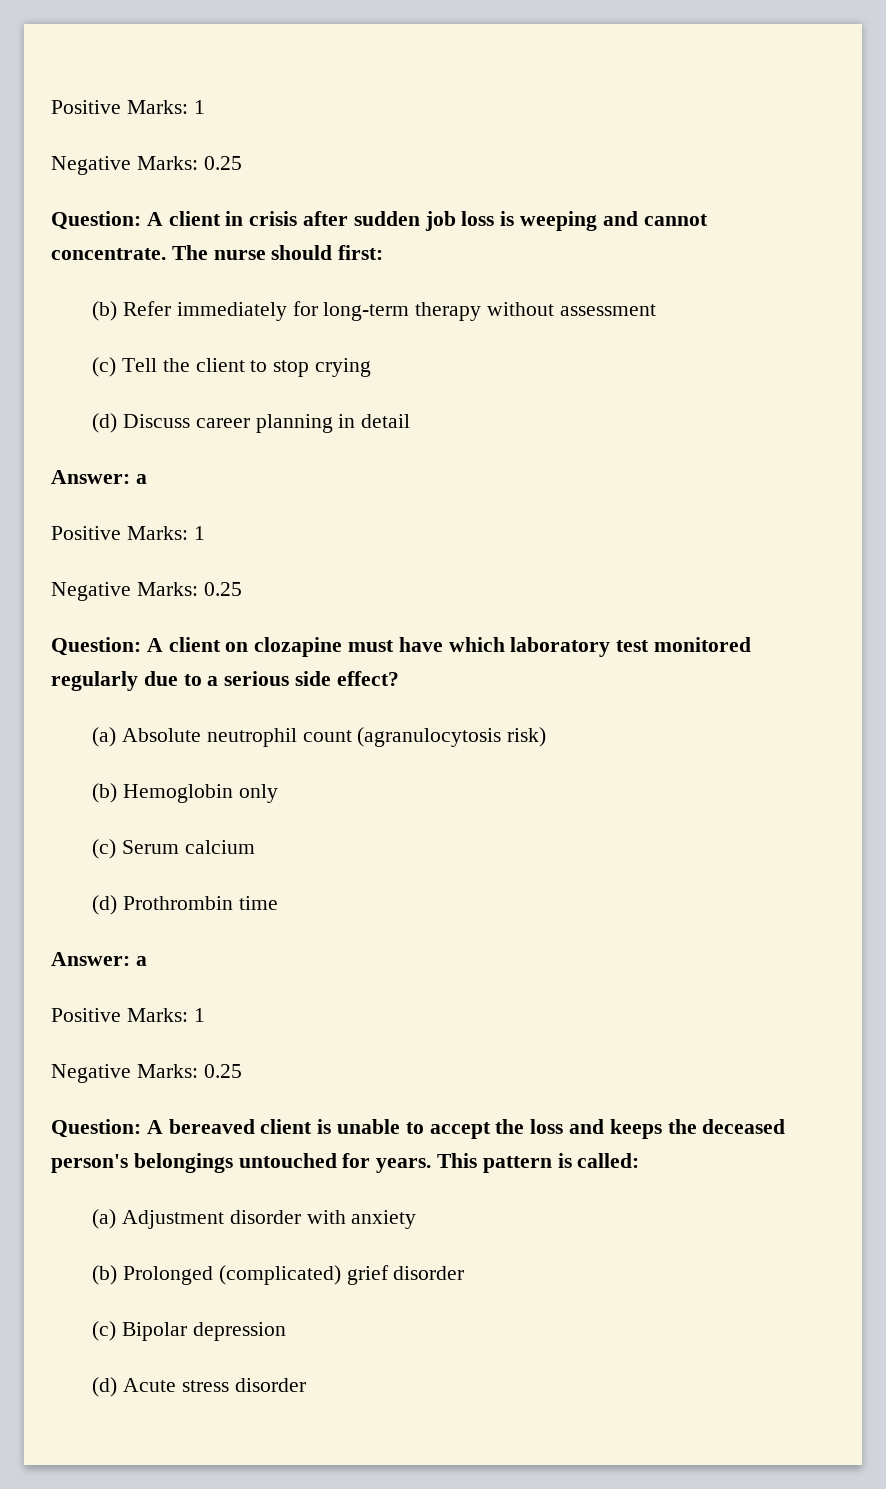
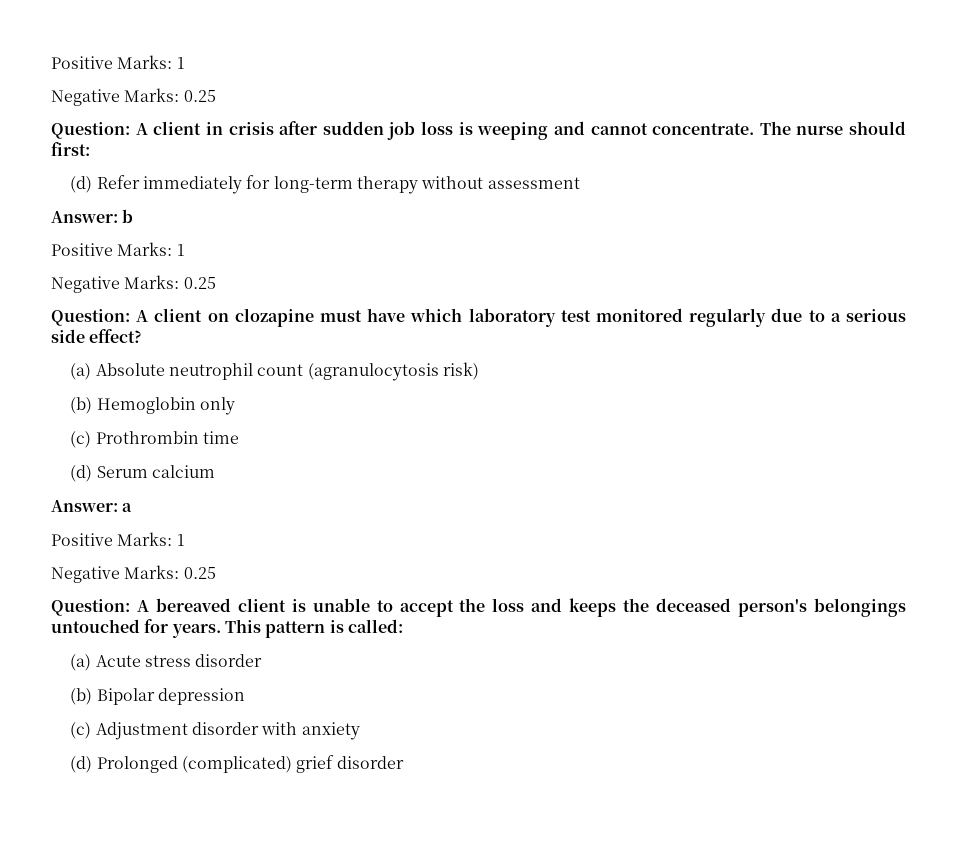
[92,301,118,321] (b) -> [70,176,93,193] (d)
[92,357,372,377] [92,413,411,433] [51,470,147,484] // (c) Tell the client to stop crying // (d) Discuss career planning in detail // Answer: a -> [51,209,134,223] // Answer: b
(117, 849) none -> [95,431,239,444] [70,465,93,482] Prothrombin time // (d)
[92,895,278,915] // (d) Prothrombin time -> (215, 471) none
(117, 1219) none -> [95,654,263,667] [70,688,245,705] [70,722,92,739] Acute stress disorder // (b) Bipolar depression // (c)
[92,1265,118,1285] (b) -> [70,756,93,773] (d)
[92,1321,286,1341] [92,1377,306,1397] // (c) Bipolar depression // (d) Acute stress disorder -> (404, 762) none

